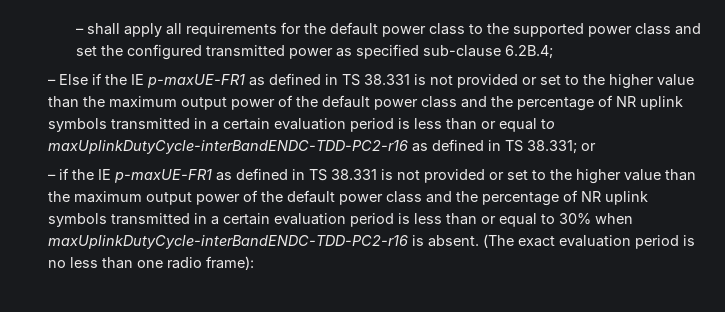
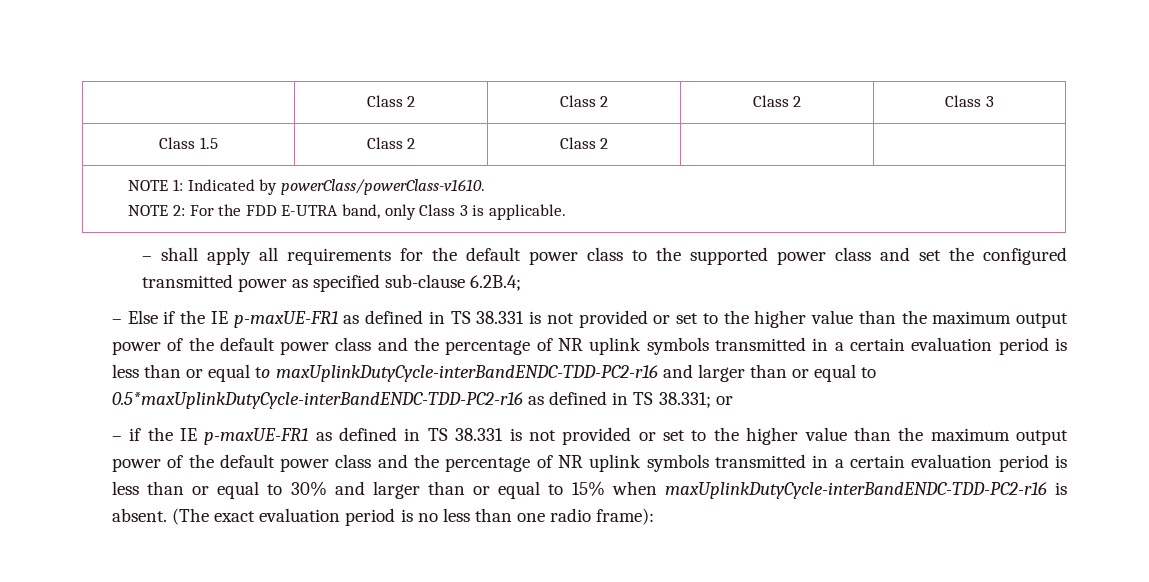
(76, 31) none -> [366,95,416,107] [559,95,609,107] [752,95,802,107] [945,95,994,107] [159,137,218,149] [366,137,416,149] [559,137,609,149] [128,179,485,195] [128,204,566,220] | Class 2 | Class 2 | Class 2 | Class 3 // Class 1.5 | Class 2 | Class 2 | | // NOTE 1: Indicated by powerClass/powerClass-v1610. // NOTE 2: For the FDD E-UTRA band, only Class 3 is applicable. //
(409, 147) none -> [662,364,877,382] [111,392,523,409] and larger than or equal to 0.5*maxUplinkDutyCycle-interBandENDC-TDD-PC2-r16
(592, 218) none -> [334,481,605,499] and larger than or equal to 15%

